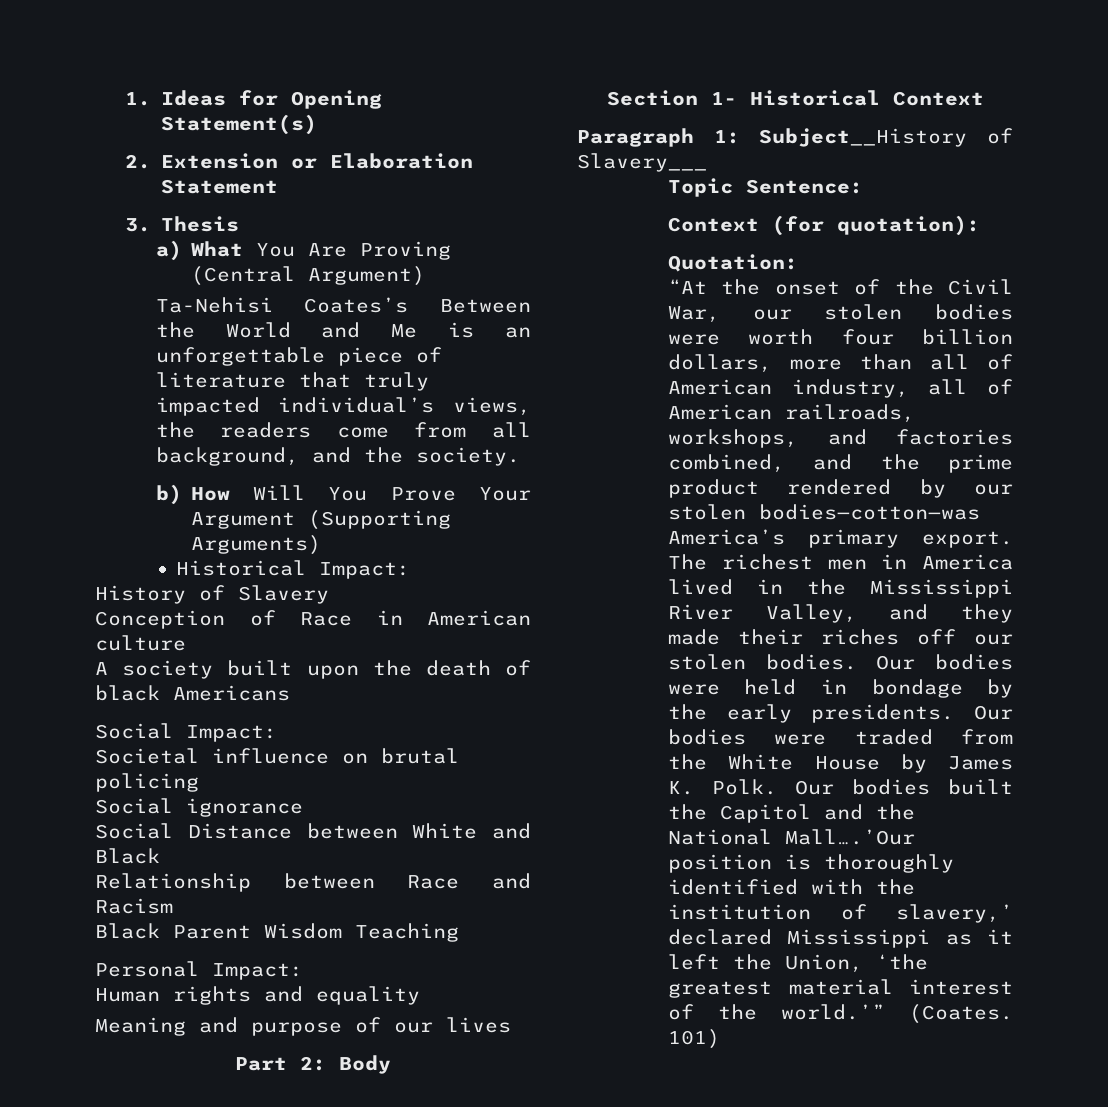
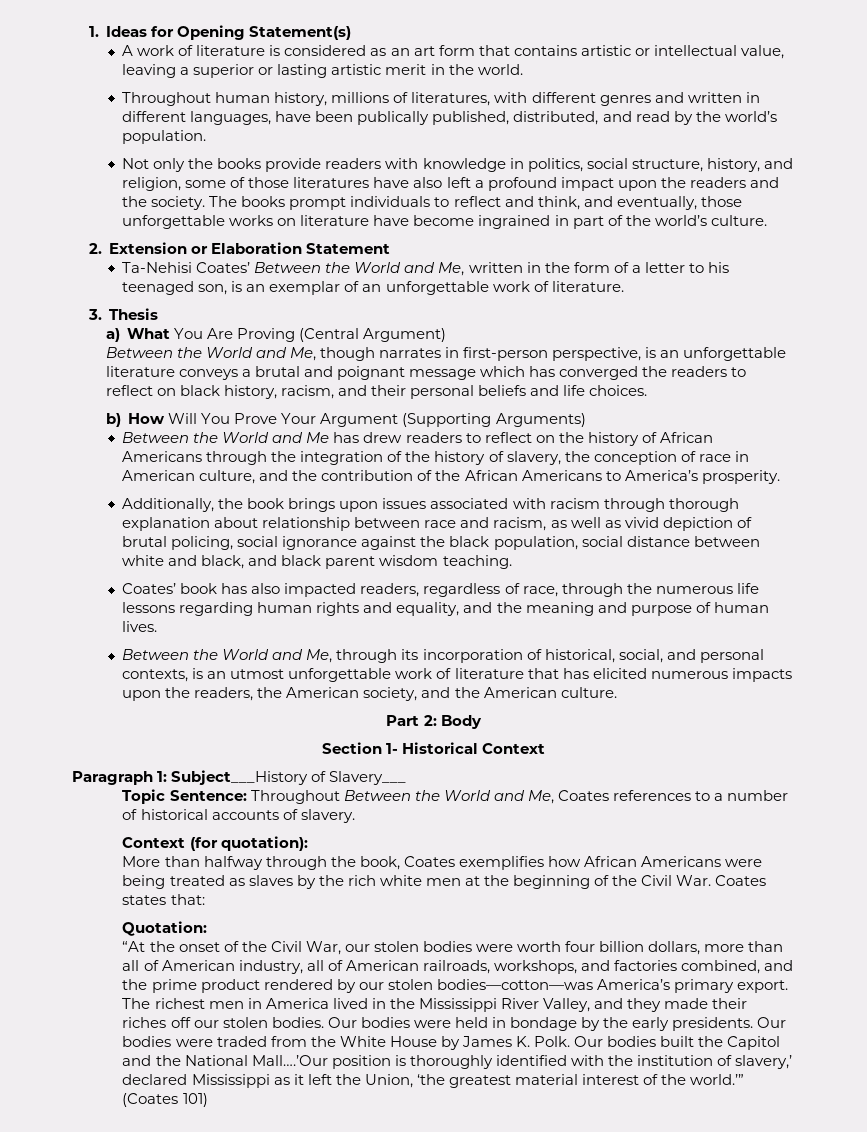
(317, 124) none -> [122,45,784,59] [122,64,523,78] [122,92,760,106] [122,111,777,125] [122,130,207,144] [122,158,793,172] [122,177,779,191] [122,196,742,210] [122,215,767,229] // A work of literature is considered as an art form that contains artistic or intellectual value, leaving a superior or lasting artistic merit in the world. // Throughout human history, millions of literatures, with different genres and written in different languages, have been publically published, distributed, and read by the world’s population. // Not only the books provide readers with knowledge in politics, social structure, history, and religion, some of those literatures have also left a profound impact upon the readers and the society. The books prompt individuals to reflect and think, and eventually, those unforgettable works on literature have become ingrained in part of the world’s culture.
(278, 186) none -> [122,262,729,276] [122,281,624,295] // Ta-Nehisi Coates’ Between the World and Me, written in the form of a letter to his teenaged son, is an exemplar of an unforgettable work of literature.
[155,297,531,313] [155,322,531,338] [155,347,442,366] [155,372,429,391] [155,397,531,416] [155,422,531,438] [155,447,520,466] Ta-Nehisi Coates’s Between the World and Me is an unforgettable piece of literature that truly impacted individual’s views, the readers come from all background, and the society. -> [105,347,787,361] [105,366,747,380] [105,385,648,399] Between the World and Me, though narrates in first-person perspective, is an unforgettable literature conveys a brutal and poignant message which has converged the readers to reflect on black history, racism, and their personal beliefs and life choices.
[176,560,411,579] [95,585,329,604] [95,610,531,629] [95,635,186,651] [95,660,531,679] [95,685,290,701] [95,723,277,742] [95,748,459,764] [95,773,199,792] [95,798,303,817] [95,823,531,839] [95,848,160,864] [95,873,531,892] [95,898,173,914] [95,923,459,942] [95,961,303,980] [95,986,420,1005] [95,1017,511,1036] Historical Impact: // History of Slavery // Conception of Race in American culture // A society built upon the death of black Americans // Social Impact: // Societal influence on brutal policing // Social ignorance // Social Distance between White and Black // Relationship between Race and Racism // Black Parent Wisdom Teaching // Personal Impact: // Human rights and equality // Meaning and purpose of our lives -> [122,432,713,446] [122,451,749,465] [122,470,780,484] [122,498,739,512] [122,517,752,531] [122,536,760,550] [122,555,512,569] [122,583,759,597] [122,602,769,616] [122,621,158,632] [122,649,764,663] [122,668,792,682] [122,687,617,701] Between the World and Me has drew readers to reflect on the history of African Americans through the integration of the history of slavery, the conception of race in American culture, and the contribution of the African Americans to America’s prosperity. // Additionally, the book brings upon issues associated with racism through thorough explanation about relationship between race and racism, as well as vivid depiction of brutal policing, social ignorance against the black population, social distance between white and black, and black parent wisdom teaching. // Coates’ book has also impacted readers, regardless of race, through the numerous life lessons regarding human rights and equality, and the meaning and purpose of human lives. // Between the World and Me, through its incorporation of historical, social, and personal contexts, is an utmost unforgettable work of literature that has elicited numerous impacts upon the readers, the American society, and the American culture.
[759,128,968,147] Subject__History -> [171,770,309,785] Subject___History
[667,215,980,236] // Context (for quotation): -> [250,790,789,804] [122,809,355,823] [122,836,308,851] [122,856,763,870] [122,875,767,889] [122,894,205,905] Throughout Between the World and Me, Coates references to a number of historical accounts of slavery. // Context (for quotation): // More than halfway through the book, Coates exemplifies how African Americans were being treated as slaves by the rich white men at the beginning of the Civil War. Coates states that:
[909,1004,1013,1024] (Coates. -> [122,1093,179,1107] (Coates

